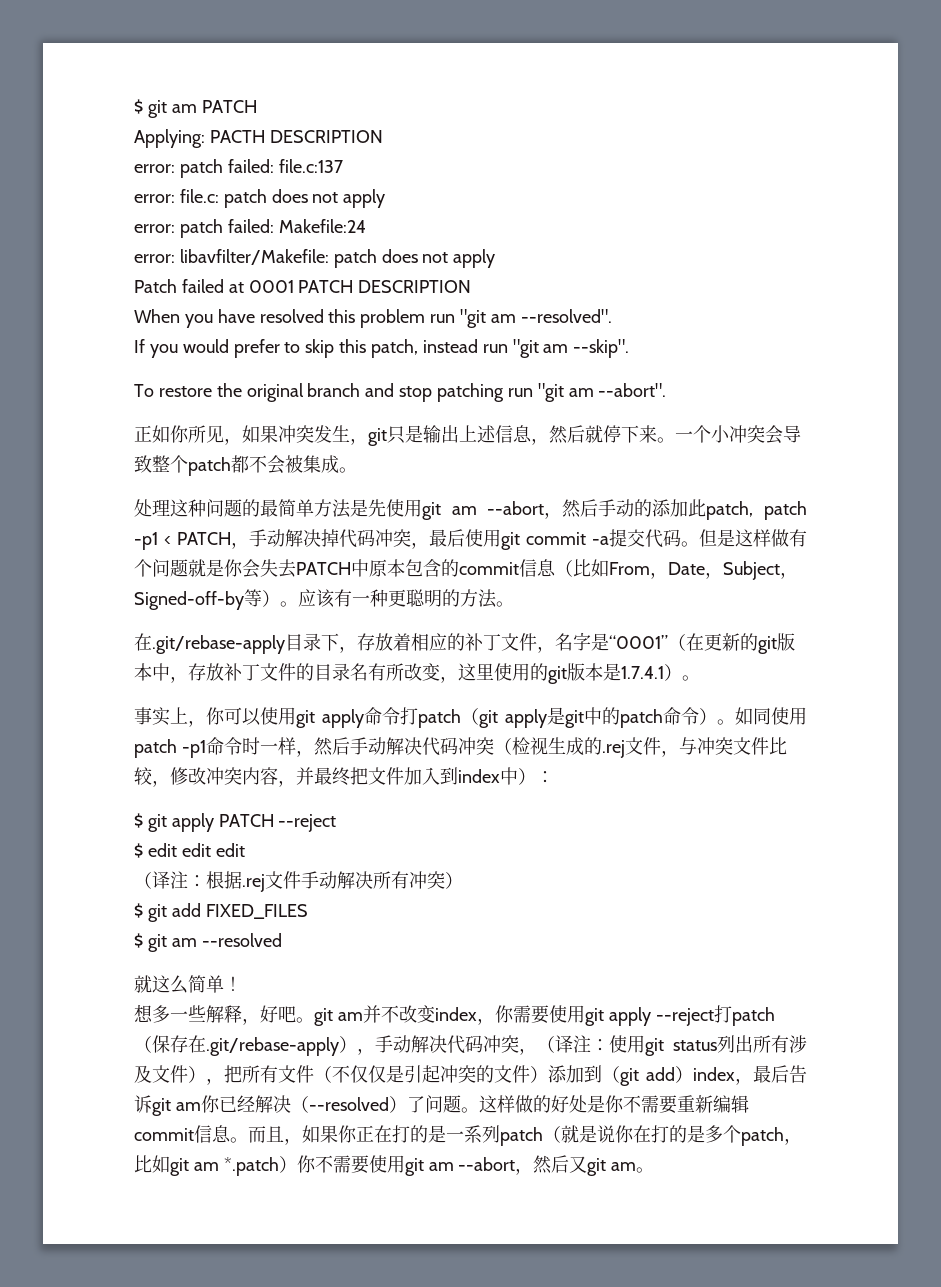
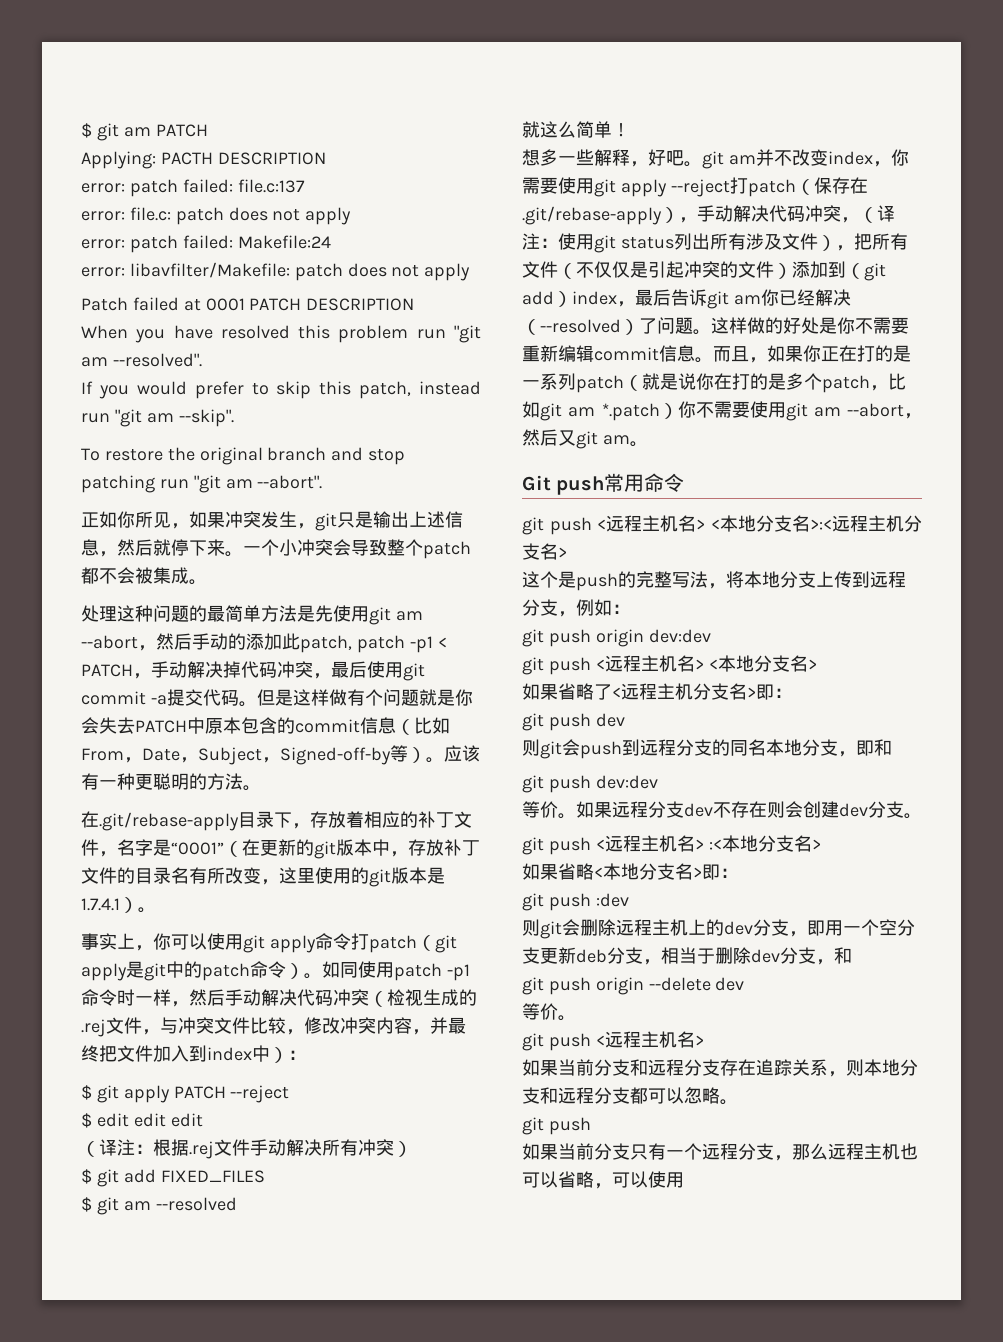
(655, 1170) none -> [522,473,685,495] [522,515,922,535] [522,543,567,560] [522,571,906,591] [522,599,630,617] [522,629,711,647] [522,655,817,675] [522,683,792,700] [522,713,625,731] [522,739,892,759] [522,775,658,793] [522,801,922,819] [522,835,821,855] [522,863,738,880] [522,893,629,911] [522,919,915,939] [522,947,852,965] [522,977,745,995] [522,1003,576,1021] [522,1031,704,1051] [522,1059,918,1077] [522,1087,738,1105] [522,1117,591,1135] [522,1143,918,1161] [522,1171,684,1189] // Git push常用命令 // git push <远程主机名> <本地分支名>:<远程主机分支名> // 这个是push的完整写法，将本地分支上传到远程分支，例如： // git push origin dev:dev // git push <远程主机名> <本地分支名> // 如果省略了<远程主机分支名>即： // git push dev // 则git会push到远程分支的同名本地分支，即和 // git push dev:dev // 等价。如果远程分支dev不存在则会创建dev分支。 // git push <远程主机名> :<本地分支名> // 如果省略<本地分支名>即： // git push :dev // 则git会删除远程主机上的dev分支，即用一个空分支更新deb分支，相当于删除dev分支，和 // git push origin --delete dev // 等价。 // git push <远程主机名> // 如果当前分支和远程分支存在追踪关系，则本地分支和远程分支都可以忽略。 // git push // 如果当前分支只有一个远程分支，那么远程主机也可以省略，可以使用

